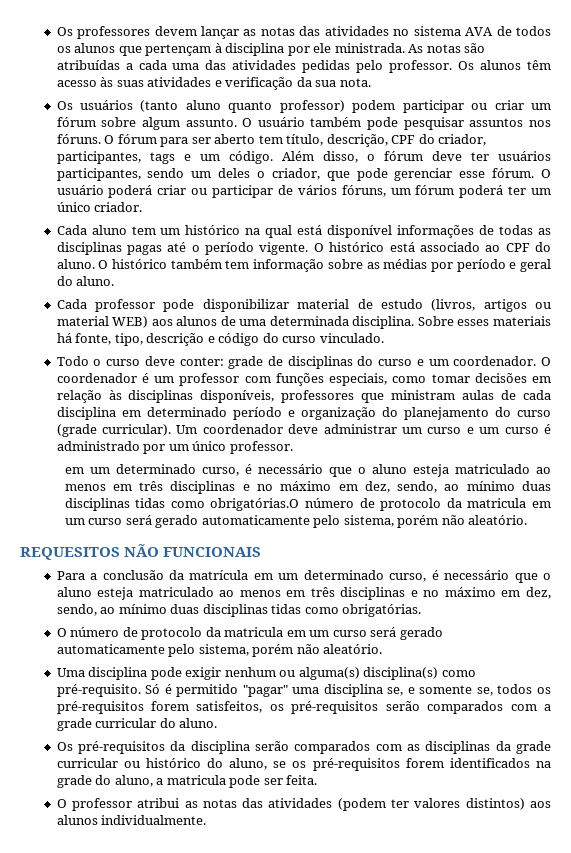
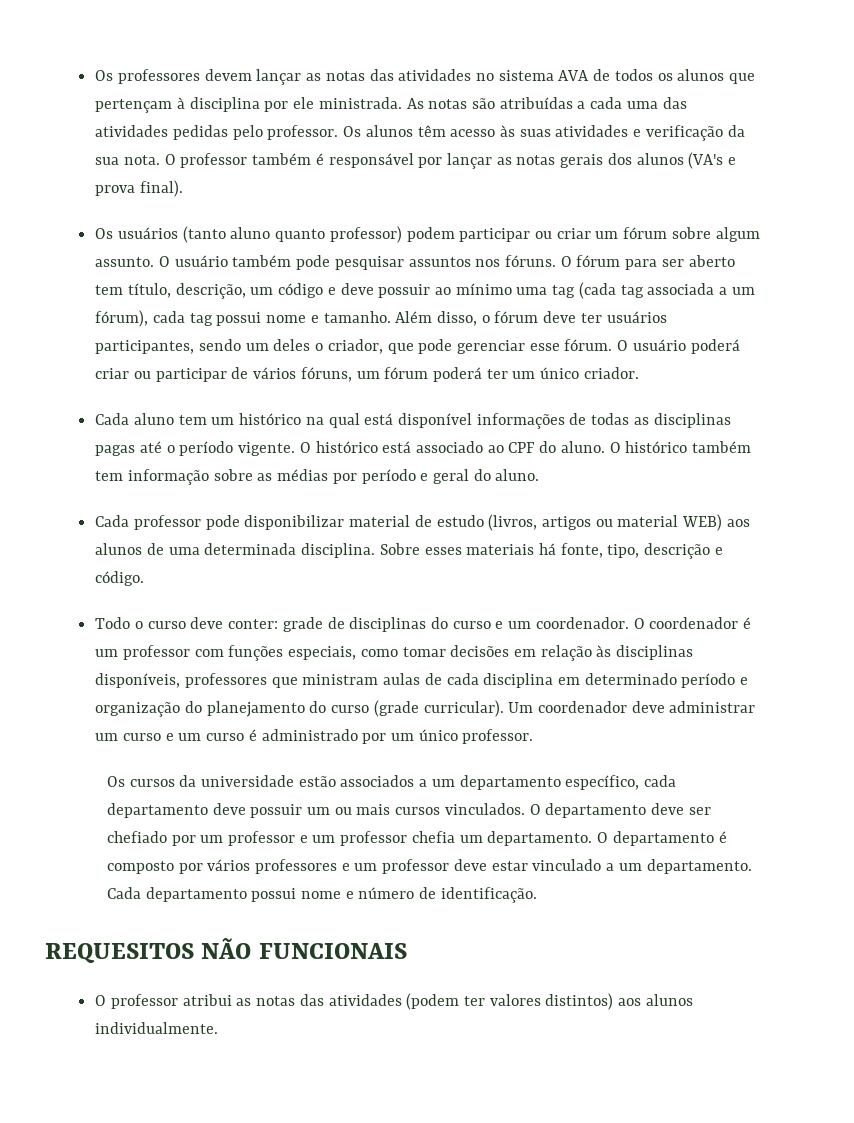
(371, 82) none -> [164,152,737,169] [95,180,183,197] O professor também é responsável por lançar as notas gerais dos alunos (VA's e prova final).
[391,134,487,146] [56,151,273,164] CPF do criador, participantes, tags e um código. -> [250,282,755,299] [95,310,391,327] um código e deve possuir ao mínimo uma tag (cada tag associada a um fórum), cada tag possui nome e tamanho.
[218,333,384,346] código do curso vinculado. -> [95,571,145,586] código.
[64,464,551,477] [64,481,551,494] [64,498,551,511] [64,515,528,528] [20,544,262,560] [56,570,551,583] [56,587,552,600] [56,604,422,617] [56,627,443,640] [56,644,383,657] [56,667,476,680] [56,684,552,697] [56,701,551,714] [56,718,218,731] [56,741,552,754] [56,758,551,771] [56,775,318,788] em um determinado curso, é necessário que o aluno esteja matriculado ao menos em três disciplinas e no máximo em dez, sendo, ao mínimo duas disciplinas tidas como obrigatórias.O número de protocolo da matricula em um curso será gerado automaticamente pelo sistema, porém não aleatório. // REQUESITOS NÃO FUNCIONAIS // Para a conclusão da matrícula em um determinado curso, é necessário que o aluno esteja matriculado ao menos em três disciplinas e no máximo em dez, sendo, ao mínimo duas disciplinas tidas como obrigatórias. // O número de protocolo da matricula em um curso será gerado automaticamente pelo sistema, porém não aleatório. // Uma disciplina pode exigir nenhum ou alguma(s) disciplina(s) como pré-requisito. Só é permitido "pagar" uma disciplina se, e somente se, todos os pré-requisitos forem satisfeitos, os pré-requisitos serão comparados com a grade curricular do aluno. // Os pré-requisitos da disciplina serão comparados com as disciplinas da grade curricular ou histórico do aluno, se os pré-requisitos forem identificados na grade do aluno, a matricula pode ser feita. -> [106,775,677,790] [106,803,711,818] [106,831,727,846] [106,859,752,874] [106,887,537,903] [45,938,407,963] Os cursos da universidade estão associados a um departamento específico, cada departamento deve possuir um ou mais cursos vinculados. O departamento deve ser chefiado por um professor e um professor chefia um departamento. O departamento é composto por vários professores e um professor deve estar vinculado a um departamento. Cada departamento possui nome e número de identificação. // REQUESITOS NÃO FUNCIONAIS

